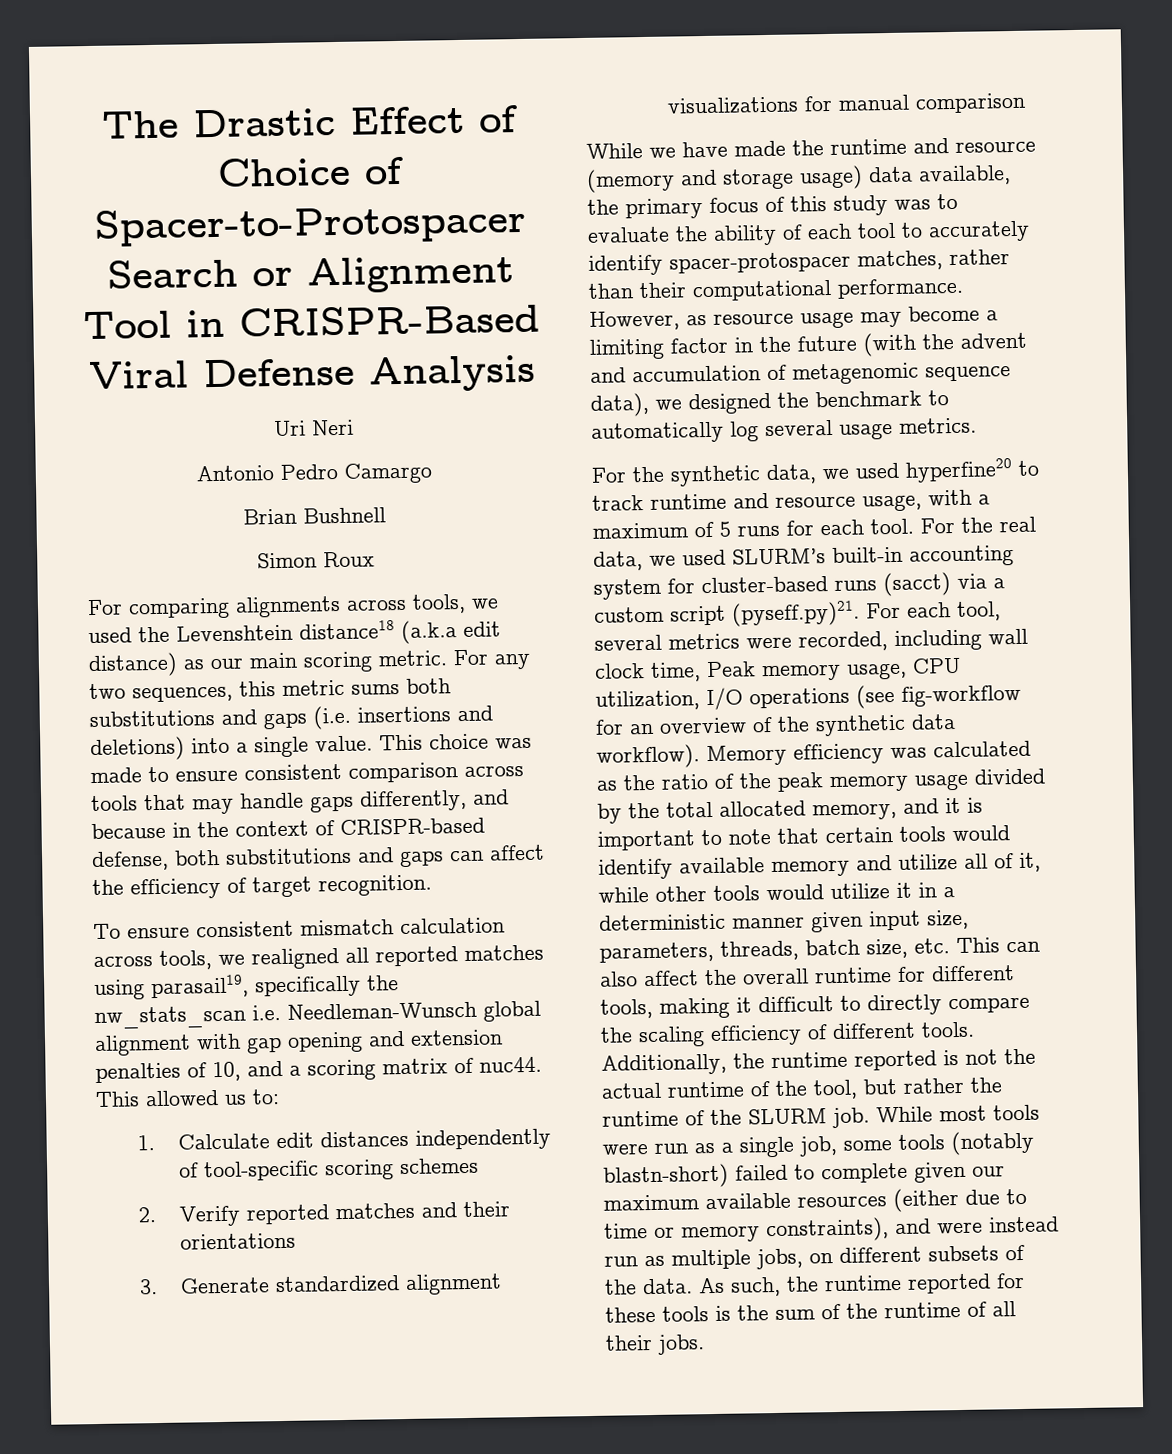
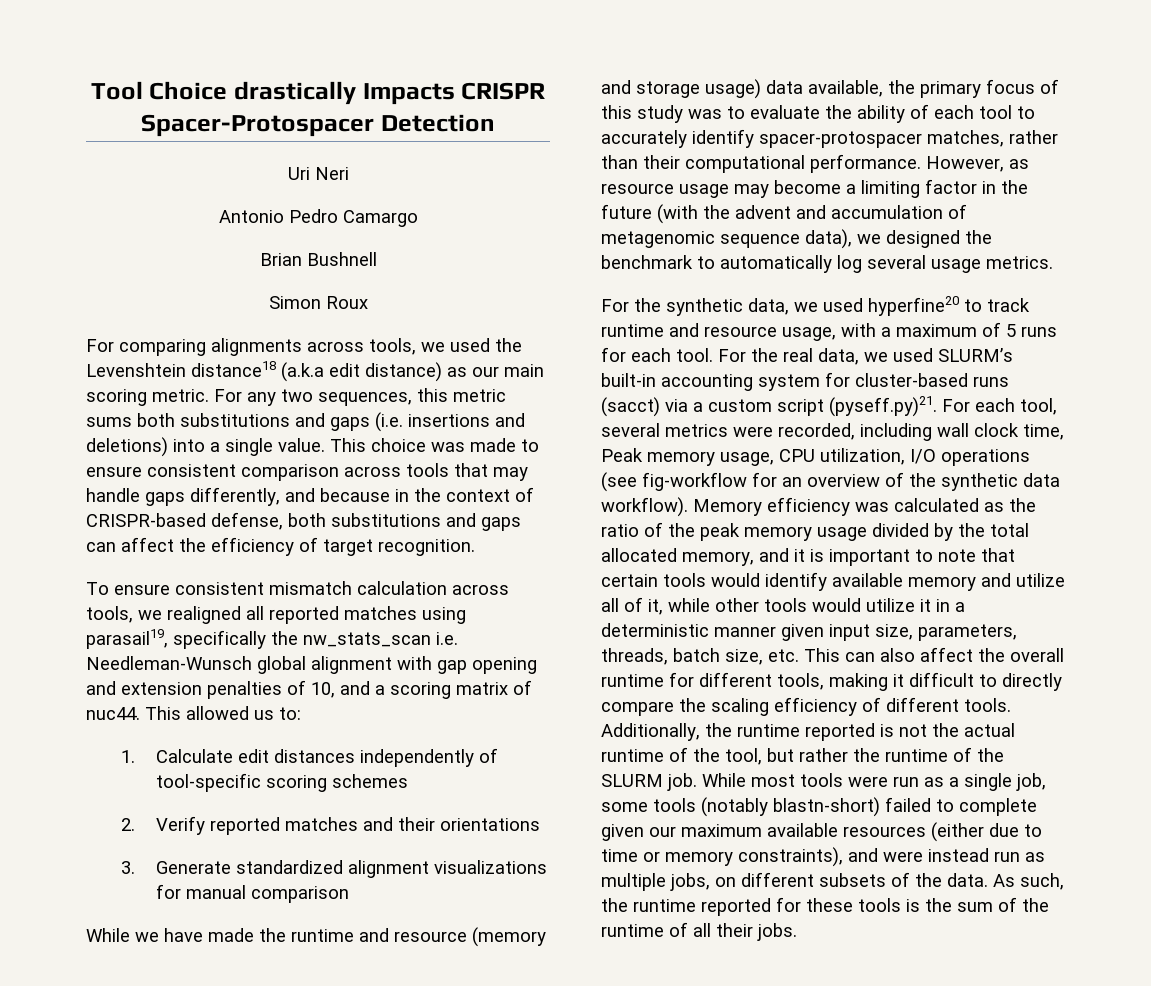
[100,105,518,139] [216,156,404,187] [93,203,527,247] [107,255,514,294] [83,303,540,340] [89,354,536,393] The Drastic Effect of Choice of Spacer-to-Protospacer Search or Alignment Tool in CRISPR-Based Viral Defense Analysis -> [90,81,546,105] [141,114,495,137] Tool Choice drastically Impacts CRISPR Spacer-Protospacer Detection

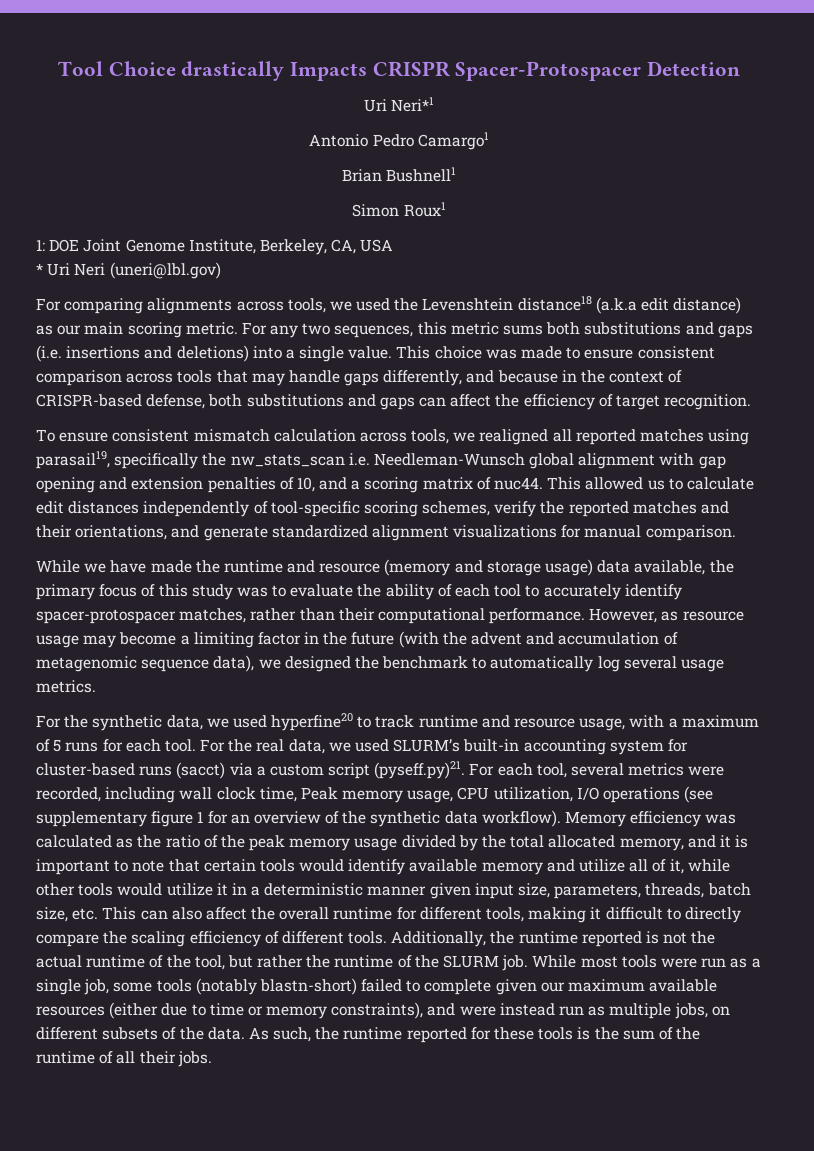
[314,167,349,180] Neri -> [391,97,435,112] Neri*1
[342,210,418,227] Camargo -> [417,132,489,150] Camargo1
[306,252,377,266] Bushnell -> [386,167,457,182] Bushnell1
[325,296,368,309] Roux -> [403,202,446,217] [36,239,394,255] [36,262,221,279] Roux1 // 1: DOE Joint Genome Institute, Berkeley, CA, USA // * Uri Neri (uneri@lbl.gov)
[279,707,301,720] [121,749,234,763] to: // 1. Calculate -> [668,477,754,490] to calculate
[332,774,409,788] [121,816,206,835] schemes // 2. Verify -> [422,501,565,517] schemes, verify the
[440,818,541,831] [121,861,232,874] orientations // 3. Generate -> [75,525,268,541] orientations, and generate
[251,886,350,903] comparison -> [645,525,736,541] comparison.
[642,472,747,491] fig-workflow -> [36,811,204,827] supplementary figure 1

